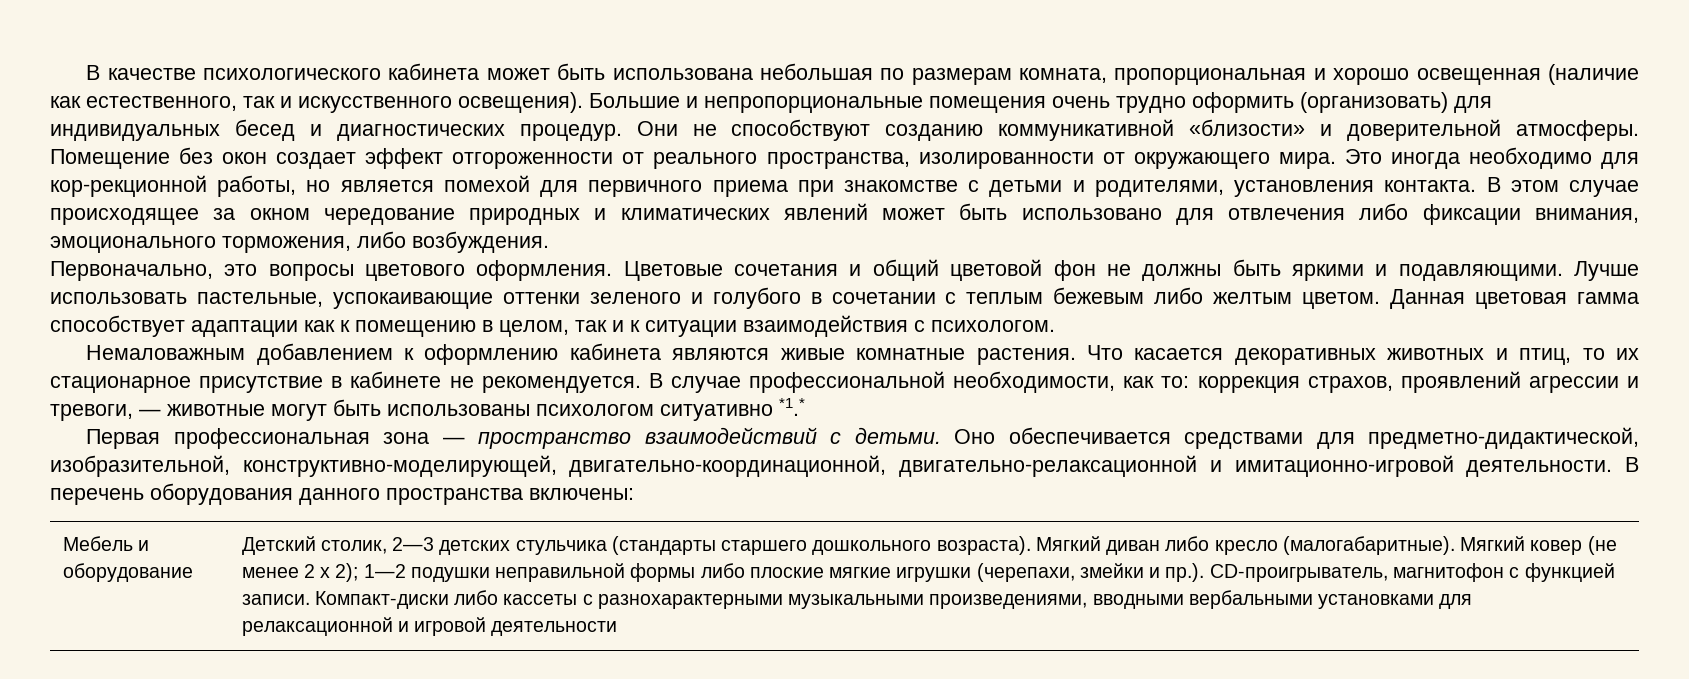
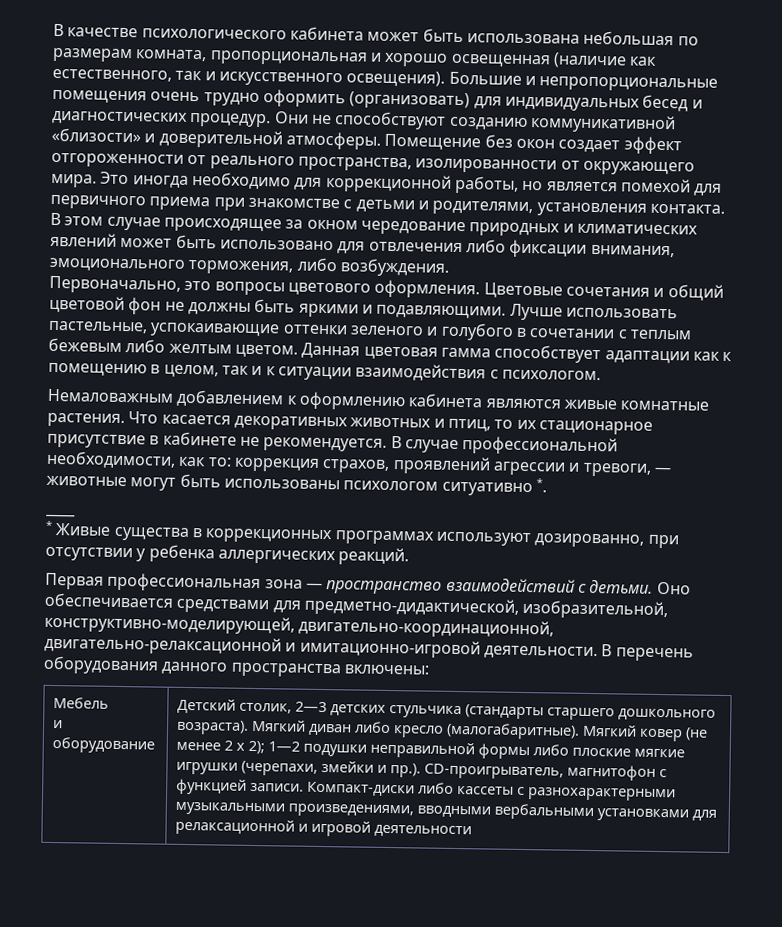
[50,175,207,197] кор-рекционной -> [325,173,452,193] коррекционной
[779,398,805,416] *1.* -> [535,478,547,493] [45,513,76,518] [45,520,679,549] [45,544,410,566] *. // ____ // * Живые существа в коррекционных программах используют дозированно, при отсутствии у ребенка аллергических реакций.
(133, 543) none -> (110, 703) //

